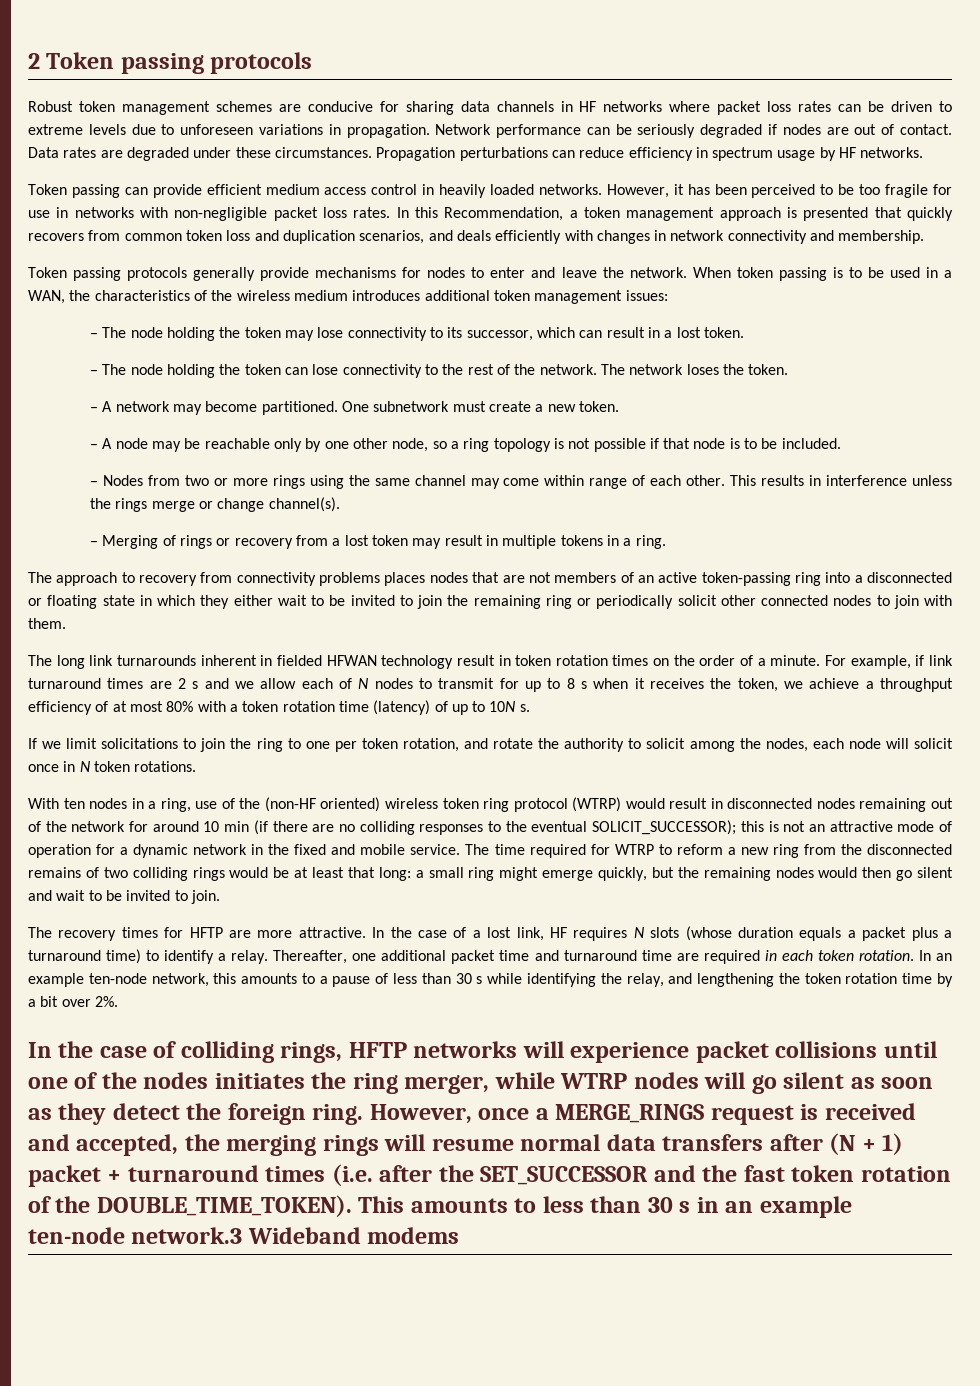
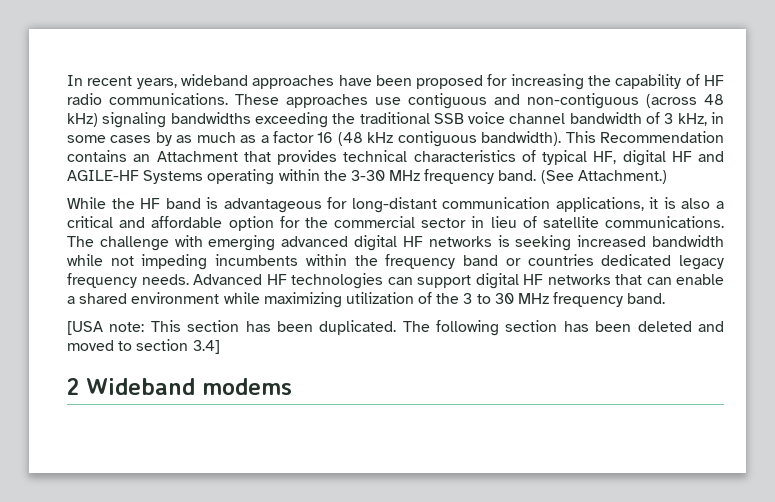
[28,52,313,74] [28,101,953,115] [28,124,952,138] [28,147,924,161] [28,184,953,198] [28,207,954,221] [28,230,925,244] [28,267,952,281] [28,290,668,304] [90,327,744,341] [90,364,789,378] [90,401,619,415] [90,438,841,452] [90,475,953,489] [90,497,340,512] [90,535,666,549] [28,572,953,586] [28,595,952,609] [28,618,66,629] [28,655,954,669] [28,678,954,692] [28,700,530,715] [28,738,954,752] [28,761,197,772] [28,797,953,812] [28,820,952,835] [28,844,953,858] [28,867,953,881] [28,890,220,904] [28,926,952,941] [28,949,952,964] [28,973,953,987] [28,996,118,1007] [28,1041,937,1063] [28,1072,934,1094] [28,1103,916,1125] [28,1133,904,1156] [28,1164,951,1187] [28,1195,852,1218] [28,1227,243,1244] 2 Token passing protocols // Robust token management schemes are conducive for sharing data channels in HF networks where packet loss rates can be driven to extreme levels due to unforeseen variations in propagation. Network performance can be seriously degraded if nodes are out of contact. Data rates are degraded under these circumstances. Propagation perturbations can reduce efficiency in spectrum usage by HF networks. // Token passing can provide efficient medium access control in heavily loaded networks. However, it has been perceived to be too fragile for use in networks with non-negligible packet loss rates. In this Recommendation, a token management approach is presented that quickly recovers from common token loss and duplication scenarios, and deals efficiently with changes in network connectivity and membership. // Token passing protocols generally provide mechanisms for nodes to enter and leave the network. When token passing is to be used in a WAN, the characteristics of the wireless medium introduces additional token management issues: // – The node holding the token may lose connectivity to its successor, which can result in a lost token. // – The node holding the token can lose connectivity to the rest of the network. The network loses the token. // – A network may become partitioned. One subnetwork must create a new token. // – A node may be reachable only by one other node, so a ring topology is not possible if that node is to be included. // – Nodes from two or more rings using the same channel may come within range of each other. This results in interference unless the rings merge or change channel(s). // – Merging of rings or recovery from a lost token may result in multiple tokens in a ring. // The approach to recovery from connectivity problems places nodes that are not members of an active token-passing ring into a disconnected or floating state in which they either wait to be invited to join the remaining ring or periodically solicit other connected nodes to join with them. // The long link turnarounds inherent in fielded HFWAN technology result in token rotation times on the order of a minute. For example, if link turnaround times are 2 s and we allow each of N nodes to transmit for up to 8 s when it receives the token, we achieve a throughput efficiency of at most 80% with a token rotation time (latency) of up to 10N s. // If we limit solicitations to join the ring to one per token rotation, and rotate the authority to solicit among the nodes, each node will solicit once in N token rotations. // With ten nodes in a ring, use of the (non-HF oriented) wireless token ring protocol (WTRP) would result in disconnected nodes remaining out of the network for around 10 min (if there are no colliding responses to the eventual SOLICIT_SUCCESSOR); this is not an attractive mode of operation for a dynamic network in the fixed and mobile service. The time required for WTRP to reform a new ring from the disconnected remains of two colliding rings would be at least that long: a small ring might emerge quickly, but the remaining nodes would then go silent and wait to be invited to join. // The recovery times for HFTP are more attractive. In the case of a lost link, HF requires N slots (whose duration equals a packet plus a turnaround time) to identify a relay. Thereafter, one additional packet time and turnaround time are required in each token rotation. In an example ten-node network, this amounts to a pause of less than 30 s while identifying the relay, and lengthening the token rotation time by a bit over 2%. // In the case of colliding rings, HFTP networks will experience packet collisions until one of the nodes initiates the ring merger, while WTRP nodes will go silent as soon as they detect the foreign ring. However, once a MERGE_RINGS request is received and accepted, the merging rings will resume normal data transfers after (N + 1) packet + turnaround times (i.e. after the SET_SUCCESSOR and the fast token rotation of the DOUBLE_TIME_TOKEN). This amounts to less than 30 s in an example ten-node network.3 -> [67,74,724,90] [67,93,724,109] [67,112,724,128] [67,131,725,147] [67,150,724,166] [67,169,667,185] [67,197,725,213] [67,216,724,231] [67,235,724,251] [67,254,725,270] [67,273,724,289] [67,292,666,308] [67,320,724,336] [67,339,220,354] [67,378,79,395] In recent years, wideband approaches have been proposed for increasing the capability of HF radio communications. These approaches use contiguous and non-contiguous (across 48 kHz) signaling bandwidths exceeding the traditional SSB voice channel bandwidth of 3 kHz, in some cases by as much as a factor 16 (48 kHz contiguous bandwidth). This Recommendation contains an Attachment that provides technical characteristics of typical HF, digital HF and AGILE-HF Systems operating within the 3-30 MHz frequency band. (See Attachment.) // While the HF band is advantageous for long-distant communication applications, it is also a critical and affordable option for the commercial sector in lieu of satellite communications. The challenge with emerging advanced digital HF networks is seeking increased bandwidth while not impeding incumbents within the frequency band or countries dedicated legacy frequency needs. Advanced HF technologies can support digital HF networks that can enable a shared environment while maximizing utilization of the 3 to 30 MHz frequency band. // [USA note: This section has been duplicated. The following section has been deleted and moved to section 3.4] // 2

